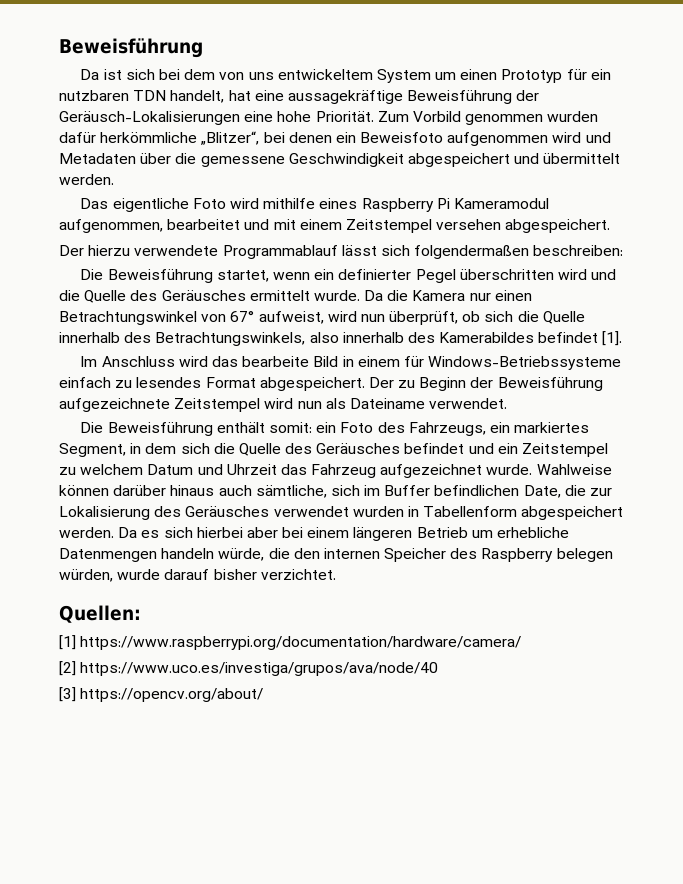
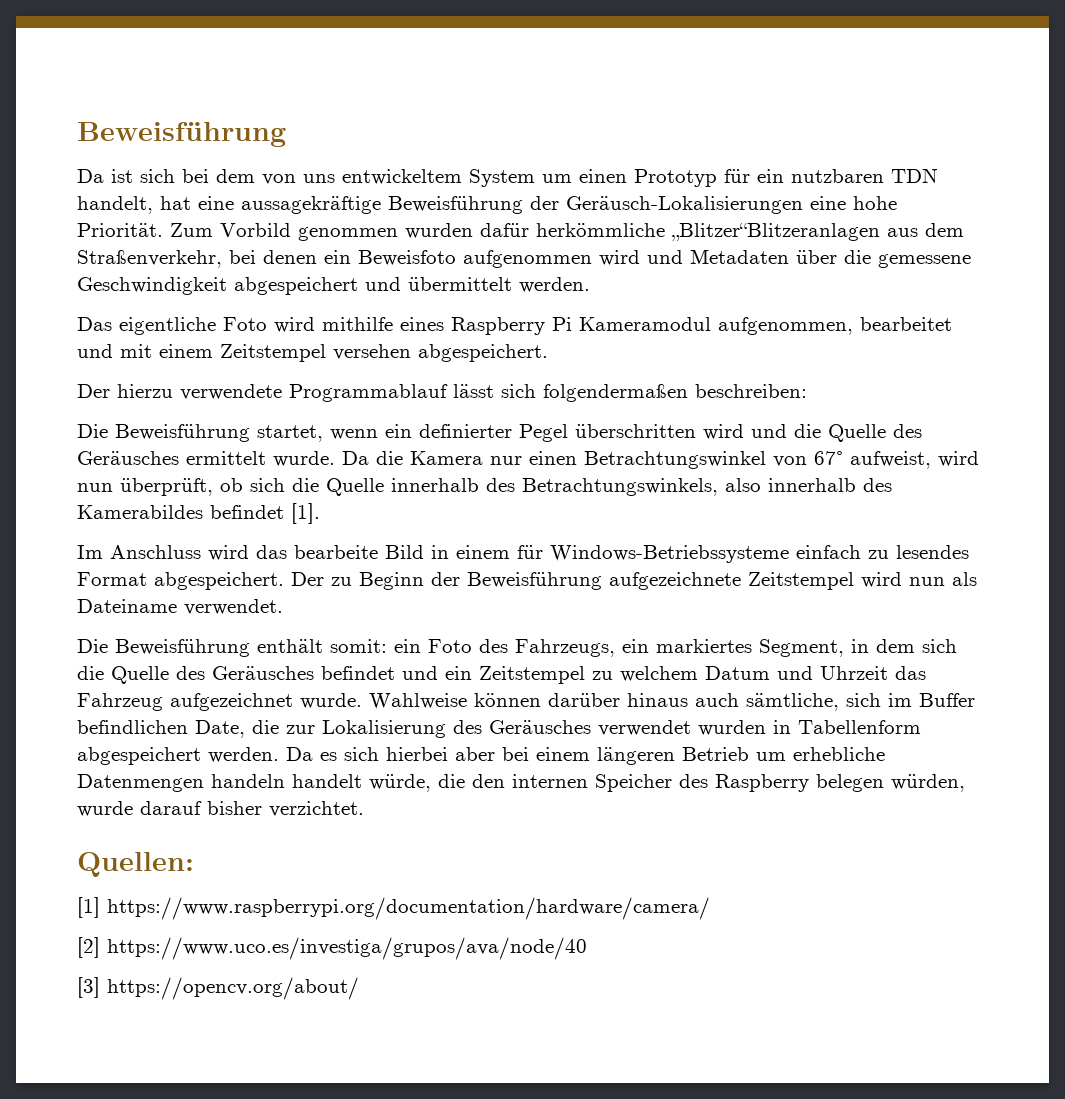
[200,131,260,145] „Blitzer“, -> [672,223,964,242] [77,250,222,268] „Blitzer“Blitzeranlagen aus dem Straßenverkehr,
(215, 553) none -> [292,774,362,788] handelt

